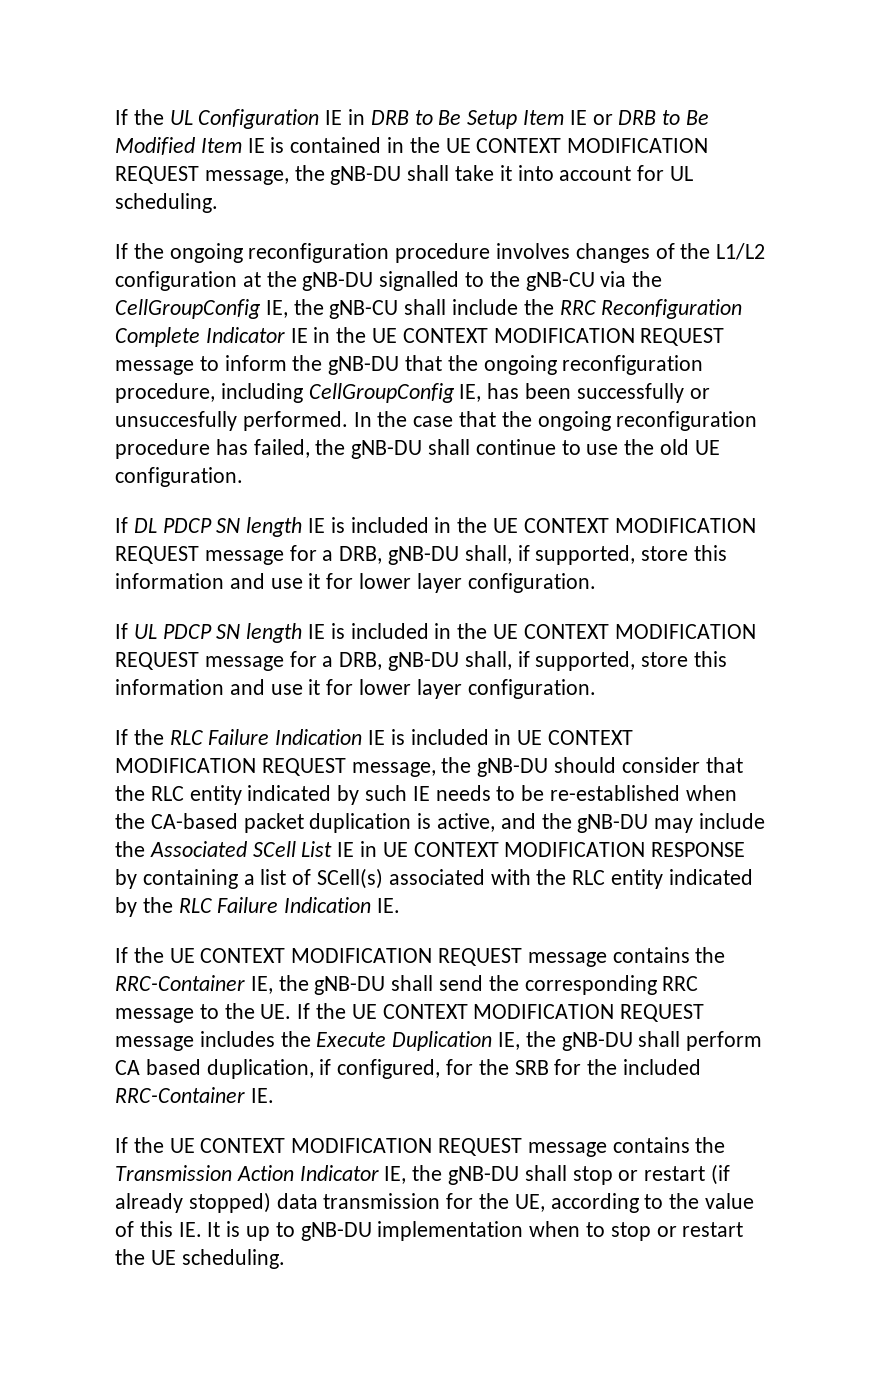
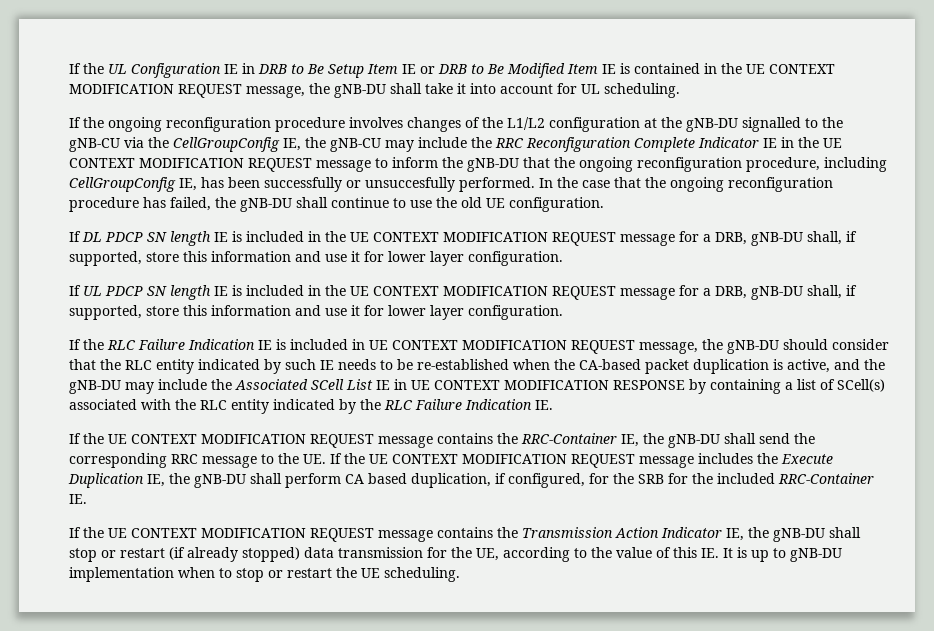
[404,299,447,315] shall -> [385,140,414,152] may

